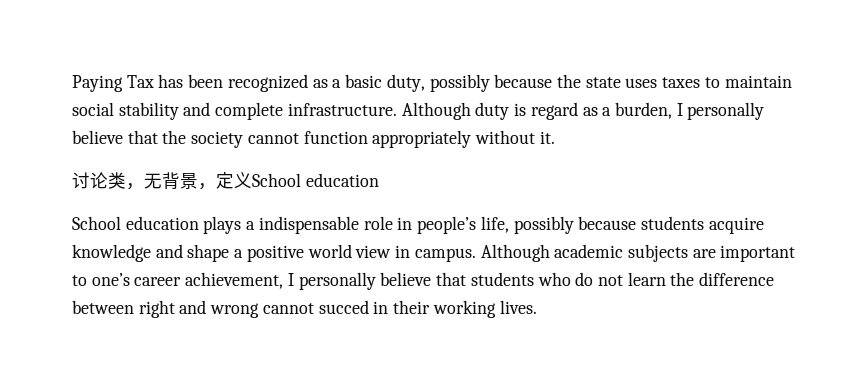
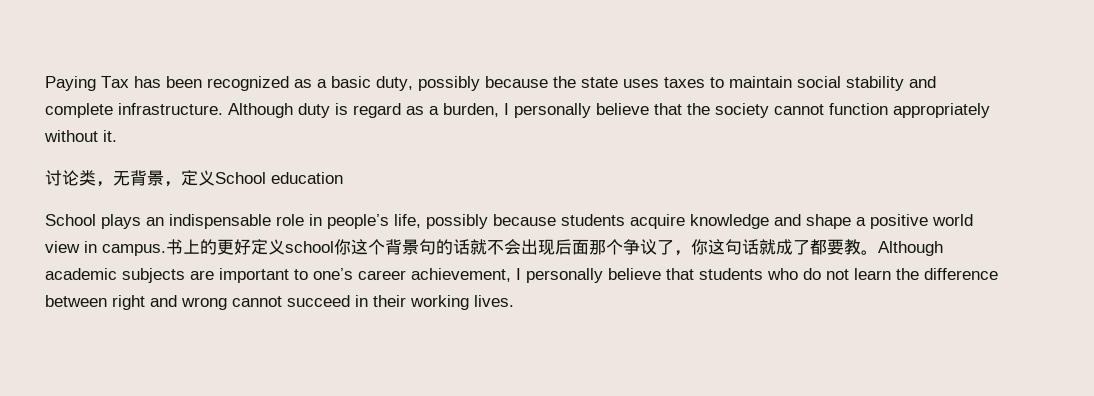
[125,216,256,234] education plays a -> [101,214,164,229] plays an
(476, 255) none -> [166,239,878,256] 书上的更好定义school你这个背景句的话就不会出现后面那个争议了，你这句话就成了都要教。
[318,300,369,314] succed -> [287,295,350,307] succeed

